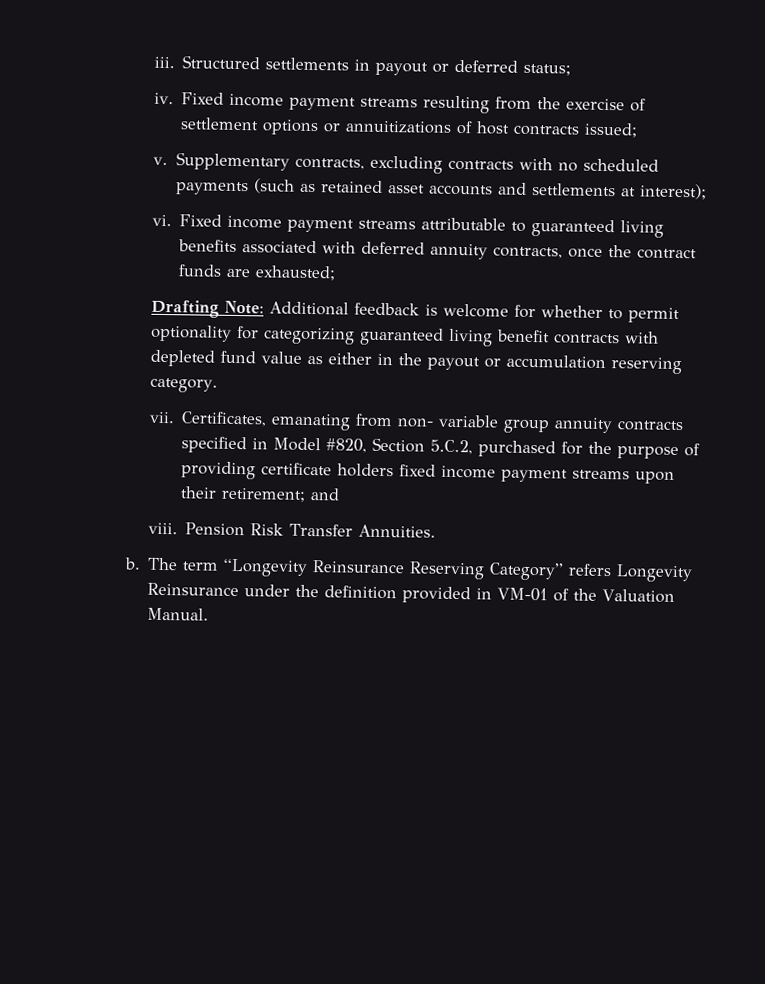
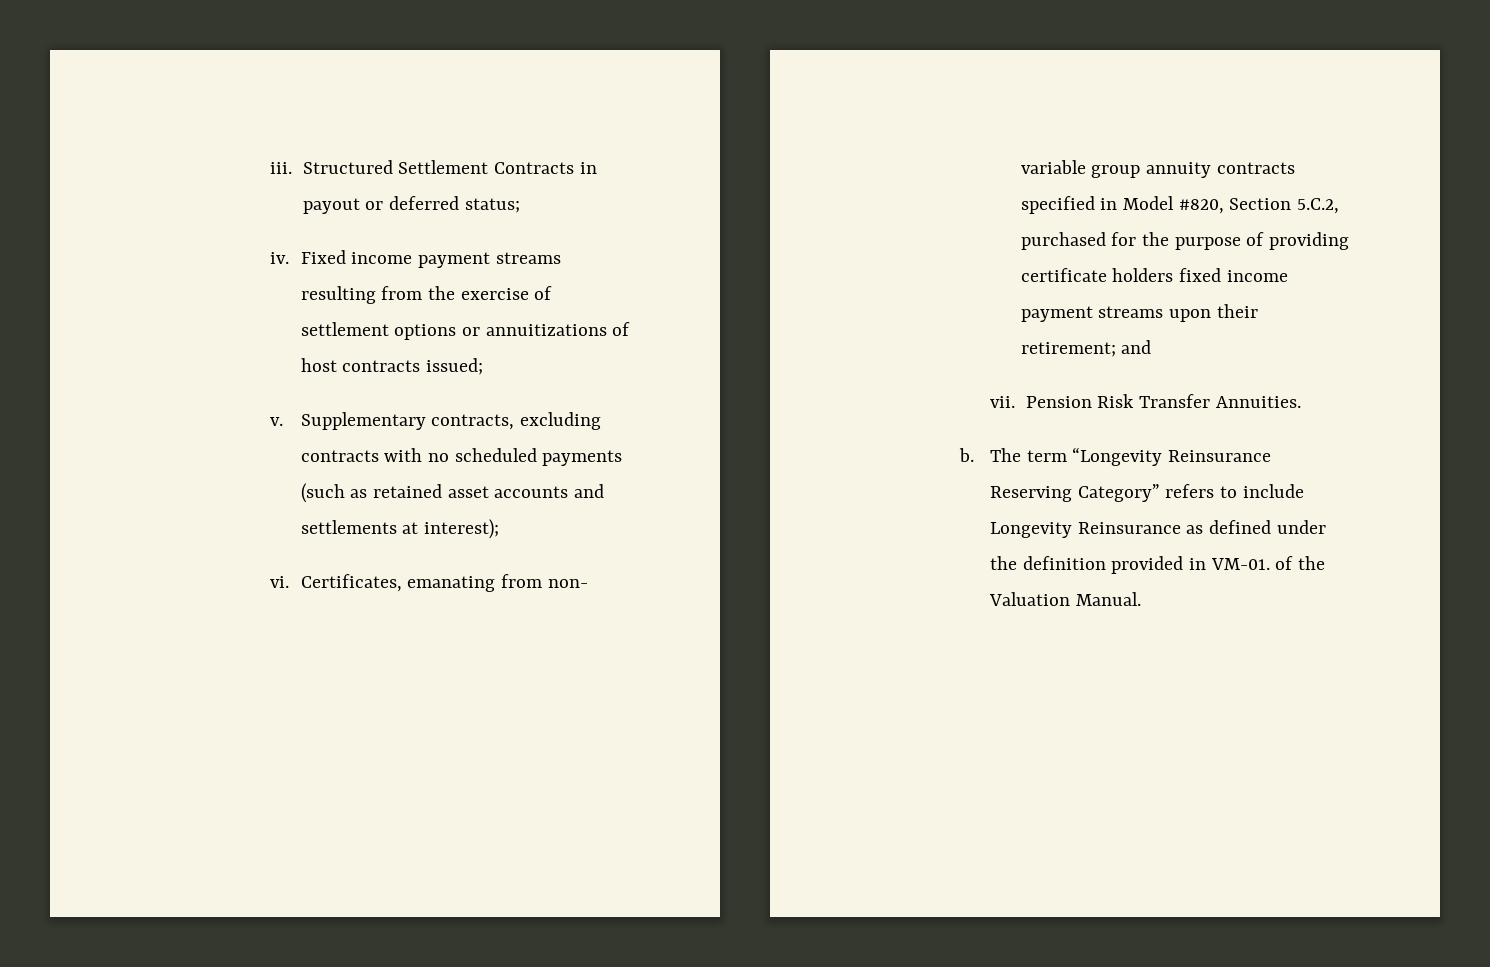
[265,57,350,71] settlements -> [398,160,574,174] Settlement Contracts
[179,214,665,238] [178,239,698,260] [178,264,337,281] [151,299,681,324] [151,324,660,347] [150,349,683,375] [150,377,219,393] [149,411,176,424] Fixed income payment streams attributable to guaranteed living benefits associated with deferred annuity contracts, once the contract funds are exhausted; // Drafting Note: Additional feedback is welcome for whether to permit optionality for categorizing guaranteed living benefit contracts with depleted fund value as either in the payout or accumulation reserving category. // vii. -> (290, 582) none
[148,522,179,535] viii. -> [990,396,1016,408] vii.
[616,564,694,583] [147,582,240,597] Longevity Reinsurance -> [1220,484,1304,498] [990,520,1272,538] to include Longevity Reinsurance as defined
[497,587,549,602] VM-01 -> [1210,558,1270,570] VM-01.

